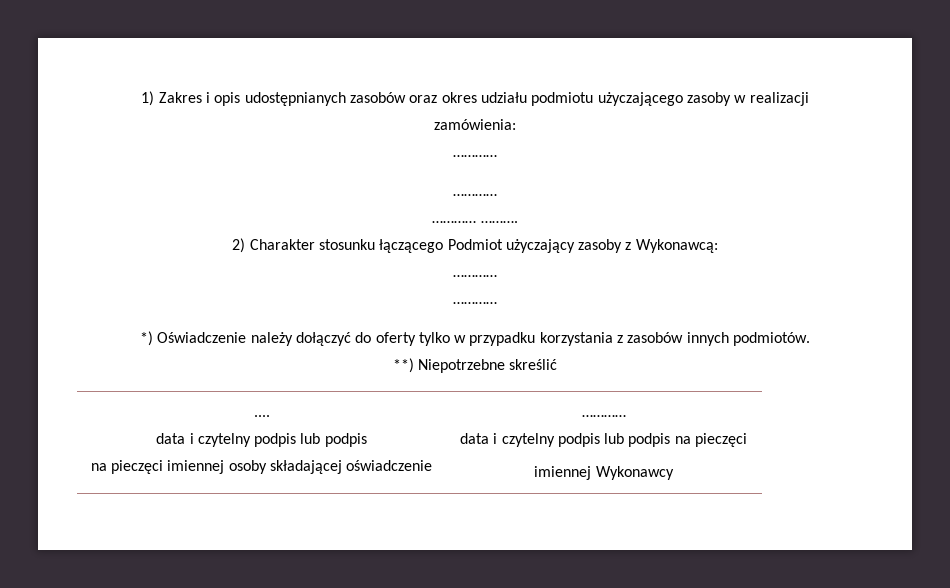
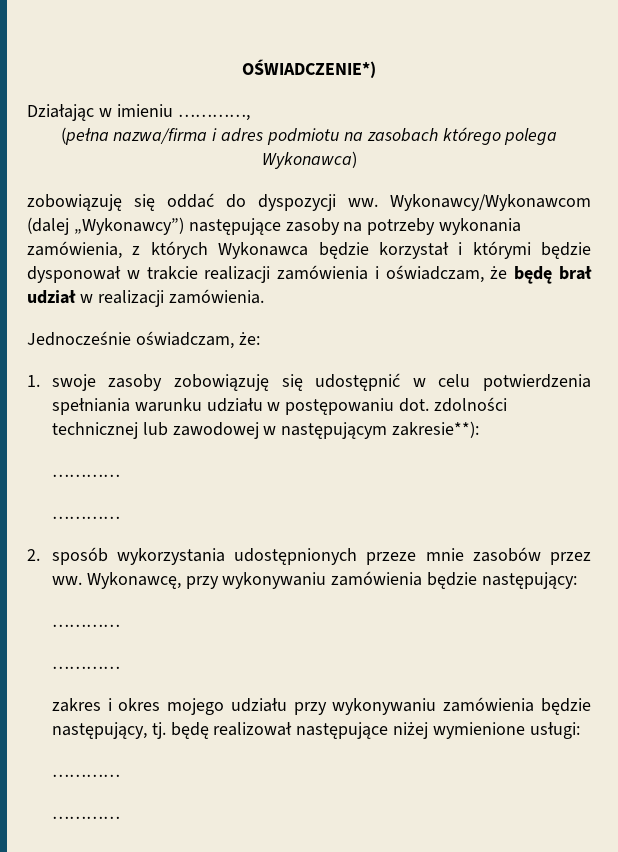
[141,91,809,106] [434,119,516,130] [453,155,497,157] [453,194,497,196] [432,221,518,223] [232,238,718,253] [453,275,497,277] [453,302,497,304] [139,331,811,346] [392,358,558,373] [253,415,270,417] [156,433,367,447] [90,460,433,474] [581,415,626,417] [459,433,748,447] [534,466,674,480] 1) Zakres i opis udostępnianych zasobów oraz okres udziału podmiotu użyczającego zasoby w realizacji // zamówienia: // ………… // ………… // ………… ………. // 2) Charakter stosunku łączącego Podmiot użyczający zasoby z Wykonawcą: // ………… // ………… // *) Oświadczenie należy dołączyć do oferty tylko w przypadku korzystania z zasobów innych podmiotów. // **) Niepotrzebne skreślić // .... // data i czytelny podpis lub podpis // na pieczęci imiennej osoby składającej oświadczenie | ………… // data i czytelny podpis lub podpis na pieczęci // imiennej Wykonawcy -> [242,59,376,78] [27,104,250,121] [60,127,558,145] [261,151,357,169] [27,193,591,211] [27,217,522,235] [27,241,591,259] [27,265,592,284] [27,289,264,307] [27,331,260,349] [27,373,591,391] [51,397,508,415] [51,421,480,439] [51,474,120,477] [51,516,120,519] [27,547,591,565] [51,571,578,589] [51,624,120,627] [51,666,120,669] [51,697,591,715] [51,722,580,739] [51,774,120,777] [51,816,120,819] OŚWIADCZENIE*) // Działając w imieniu …………, // (pełna nazwa/firma i adres podmiotu na zasobach którego polega Wykonawca) // zobowiązuję się oddać do dyspozycji ww. Wykonawcy/Wykonawcom (dalej „Wykonawcy”) następujące zasoby na potrzeby wykonania zamówienia, z których Wykonawca będzie korzystał i którymi będzie dysponował w trakcie realizacji zamówienia i oświadczam, że będę brał udział w realizacji zamówienia. // Jednocześnie oświadczam, że: // 1. swoje zasoby zobowiązuję się udostępnić w celu potwierdzenia spełniania warunku udziału w postępowaniu dot. zdolności technicznej lub zawodowej w następującym zakresie**): // ………… // ………… // 2. sposób wykorzystania udostępnionych przeze mnie zasobów przez ww. Wykonawcę, przy wykonywaniu zamówienia będzie następujący: // ………… // ………… // zakres i okres mojego udziału przy wykonywaniu zamówienia będzie następujący, tj. będę realizował następujące niżej wymienione usługi: // ………… // …………

